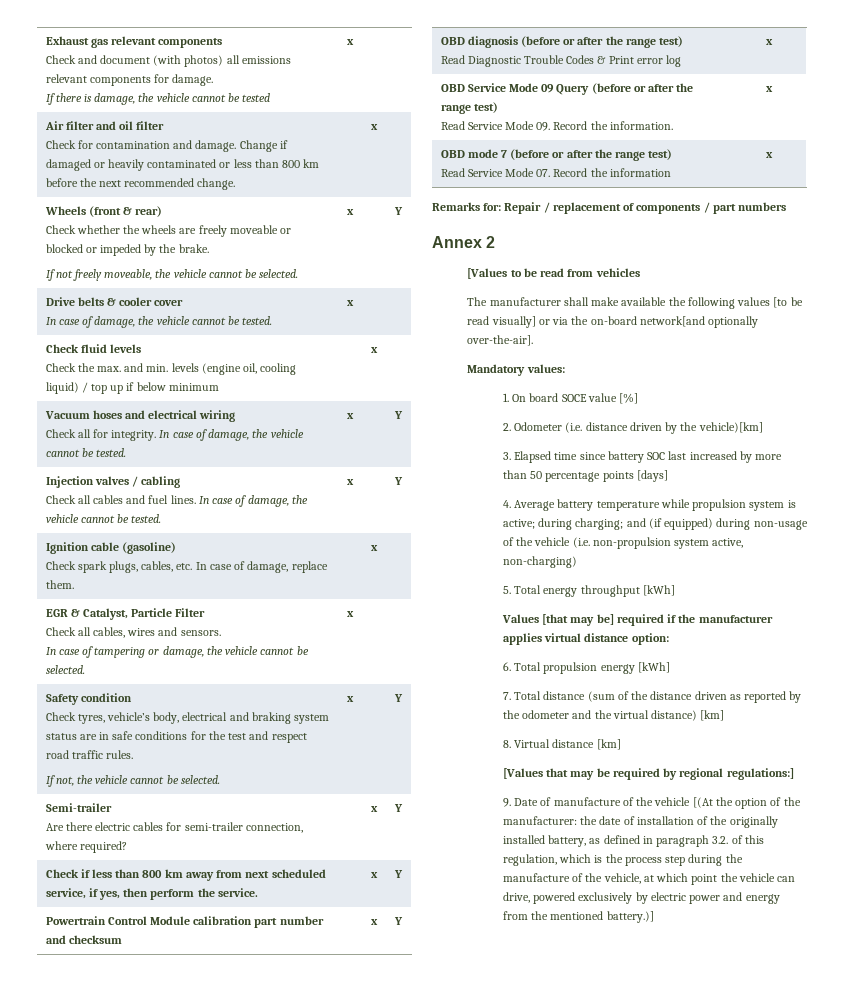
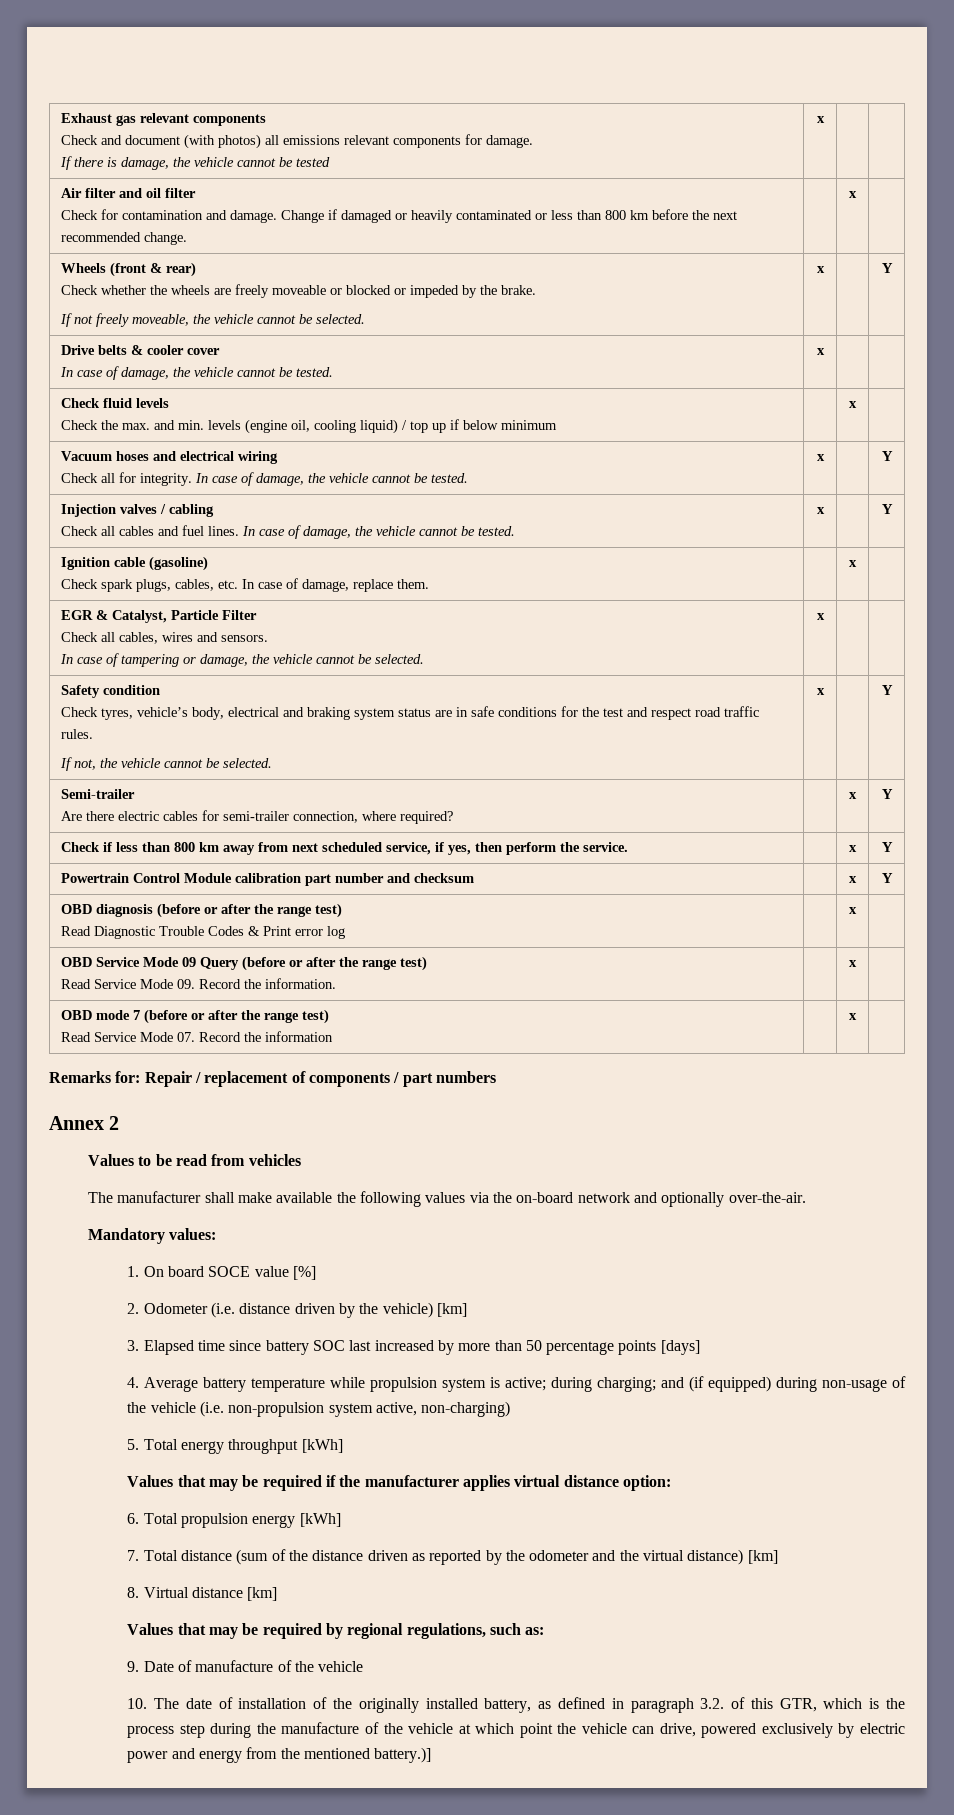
[467,268,508,279] [Values -> [88,1154,135,1166] Values
[773,297,803,308] [467,316,759,328] [467,335,534,346] [to be read visually] or via the on-board network[and optionally over-the-air]. -> [469,1192,806,1207] via the on-board network and optionally over-the-air.
[698,422,763,433] vehicle)[km] -> [382,1302,467,1318] vehicle) [km]
[542,614,614,626] [that may be] -> [177,1475,259,1491] that may be
[502,768,543,779] [Values -> [127,1623,174,1635] Values
[726,768,794,780] regulations:] -> [406,1623,545,1639] regulations, such as:
[692,797,801,809] [502,816,598,825] [(At the option of the manufacturer: the -> [127,1698,180,1709] // 10. The
[502,854,557,866] regulation, -> [779,1698,817,1712] GTR,
[603,873,641,884] vehicle, -> [408,1723,454,1734] vehicle

